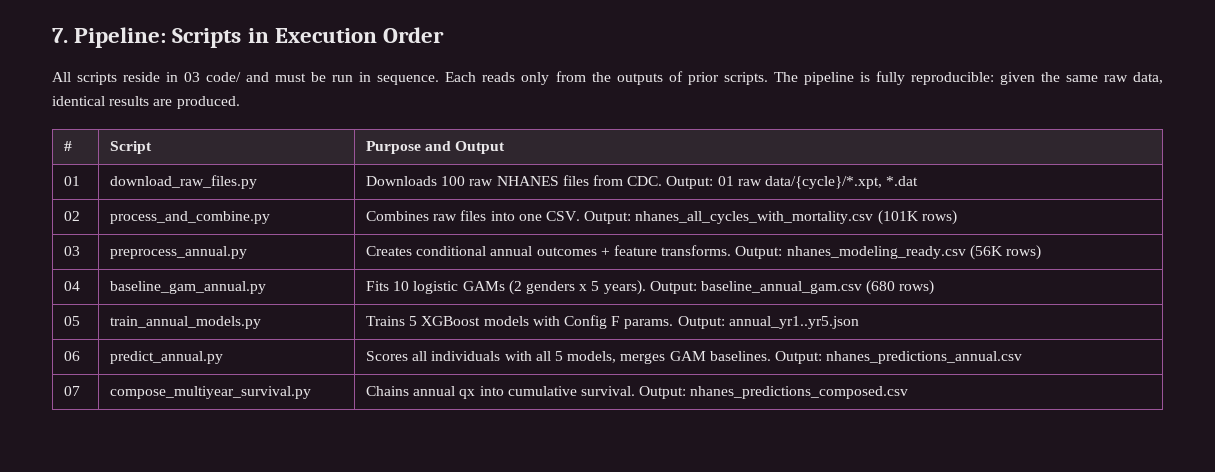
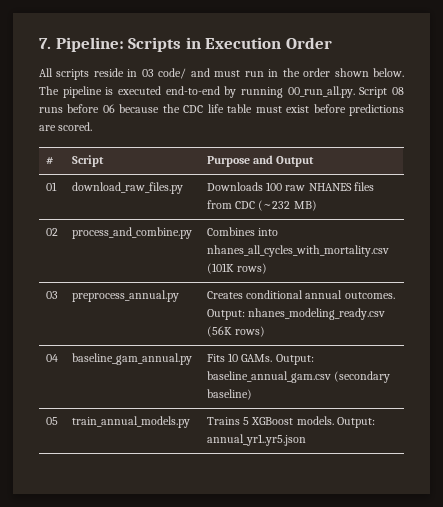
[311,72,327,82] be -> (241, 73) none
[377,71,1163,85] [52,96,240,109] sequence. Each reads only from the outputs of prior scripts. The pipeline is fully reproducible: given the same raw data, identical results are produced. -> [282,68,404,77] [39,86,404,98] [39,104,404,116] [39,122,93,131] the order shown below. The pipeline is executed end-to-end by running 00_run_all.py. Script 08 runs before 06 because the CDC life table must exist before predictions are scored.
[627,176,919,189] [64,211,81,221] [110,211,271,224] [366,210,632,224] CDC. Output: 01 raw data/{cycle}/*.xpt, *.dat // 02 | process_and_combine.py | Combines raw files into one CSV. Output: -> [235,200,317,211] [45,228,58,236] [71,227,192,239] [206,227,279,236] CDC (~232 MB) // 02 | process_and_combine.py | Combines into
[536,245,732,256] outcomes + feature transforms. -> [344,292,395,299] outcomes.
[413,280,935,295] logistic GAMs (2 genders x 5 years). Output: baseline_annual_gam.csv (680 rows) -> [241,354,314,365] [206,371,391,383] [206,389,252,400] GAMs. Output: baseline_annual_gam.csv (secondary baseline)
[483,315,859,329] [64,351,81,361] [110,351,224,364] [366,351,1023,364] [64,386,81,396] [110,386,312,399] [366,386,909,399] models with Config F params. Output: annual_yr1..yr5.json // 06 | predict_annual.py | Scores all individuals with all 5 models, merges GAM baselines. Output: nhanes_predictions_annual.csv // 07 | compose_multiyear_survival.py | Chains annual qx into cumulative survival. Output: nhanes_predictions_composed.csv -> [296,416,375,428] [206,434,306,446] models. Output: annual_yr1..yr5.json

